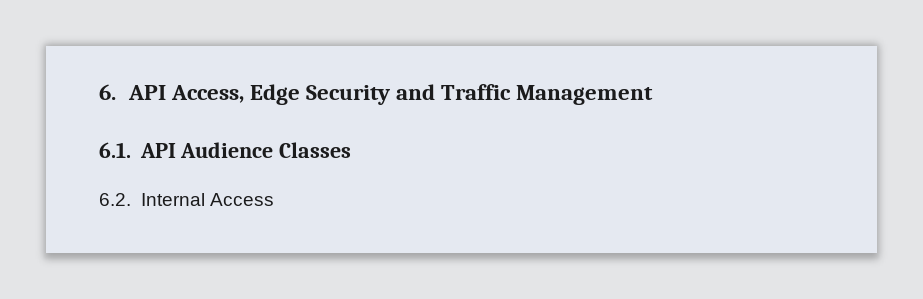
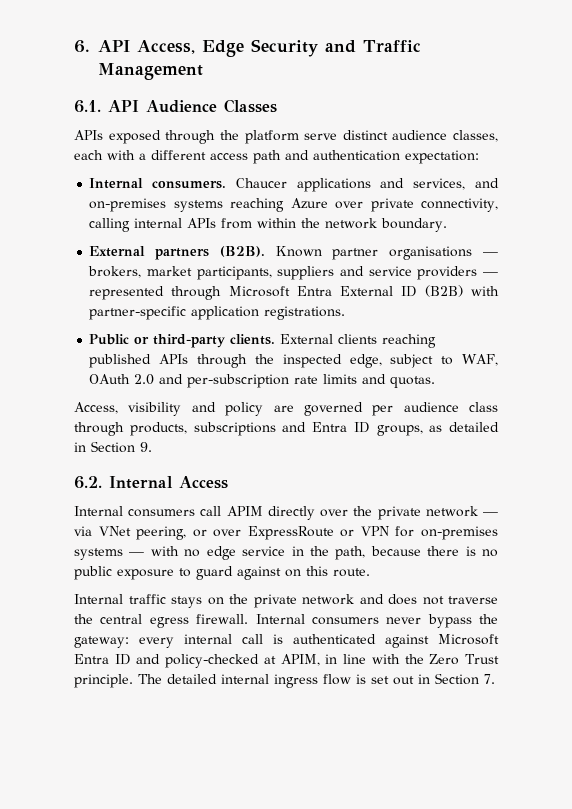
[99,193,274,206] 6.2. Internal Access -> [74,130,498,144] [74,150,479,164] [89,178,499,192] [89,198,499,212] [89,218,448,232] [89,246,498,260] [88,266,498,280] [89,285,499,300] [89,306,346,320] [89,334,437,348] [89,354,499,368] [89,374,436,388] [74,402,498,416] [74,422,499,436] [74,441,152,453] [74,476,228,489] [74,506,499,520] [74,526,498,540] [74,546,499,560] [74,566,370,580] [74,594,498,608] [74,614,498,628] [74,634,499,648] [74,654,500,668] [74,673,495,688] APIs exposed through the platform serve distinct audience classes, each with a different access path and authentication expectation: // Internal consumers. Chaucer applications and services, and on-premises systems reaching Azure over private connectivity, calling internal APIs from within the network boundary. // External partners (B2B). Known partner organisations — brokers, market participants, suppliers and service providers — represented through Microsoft Entra External ID (B2B) with partner-specific application registrations. // Public or third-party clients. External clients reaching published APIs through the inspected edge, subject to WAF, OAuth 2.0 and per-subscription rate limits and quotas. // Access, visibility and policy are governed per audience class through products, subscriptions and Entra ID groups, as detailed in Section 9. // 6.2. Internal Access // Internal consumers call APIM directly over the private network — via VNet peering, or over ExpressRoute or VPN for on-premises systems — with no edge service in the path, because there is no public exposure to guard against on this route. // Internal traffic stays on the private network and does not traverse the central egress firewall. Internal consumers never bypass the gateway: every internal call is authenticated against Microsoft Entra ID and policy-checked at APIM, in line with the Zero Trust principle. The detailed internal ingress flow is set out in Section 7.

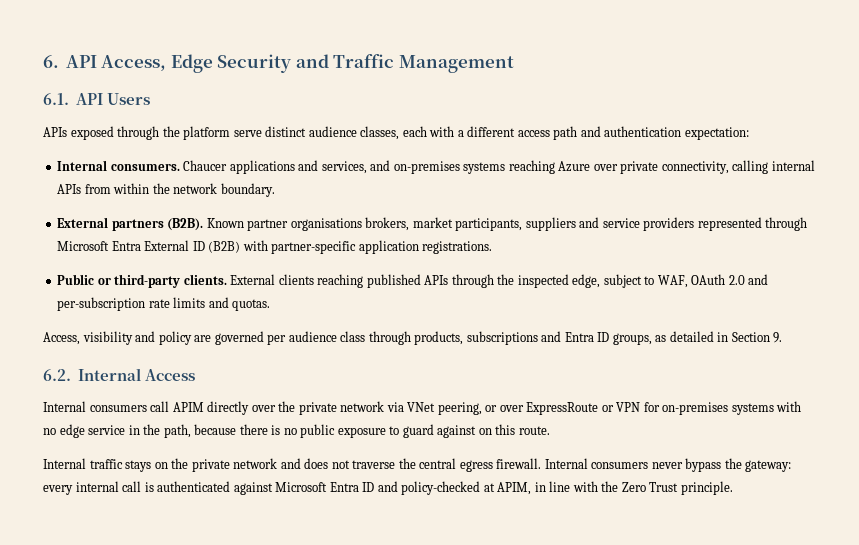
[146,99,277,113] Audience Classes -> [106,93,150,105] Users
[483,252,498,256] — -> (362, 224) none
[483,272,498,276] — -> (695, 224) none
[483,512,499,516] — -> (385, 406) none
[129,552,145,556] — -> (774, 409) none
[138,673,495,688] The detailed internal ingress flow is set out in Section 7. -> (733, 488) none

